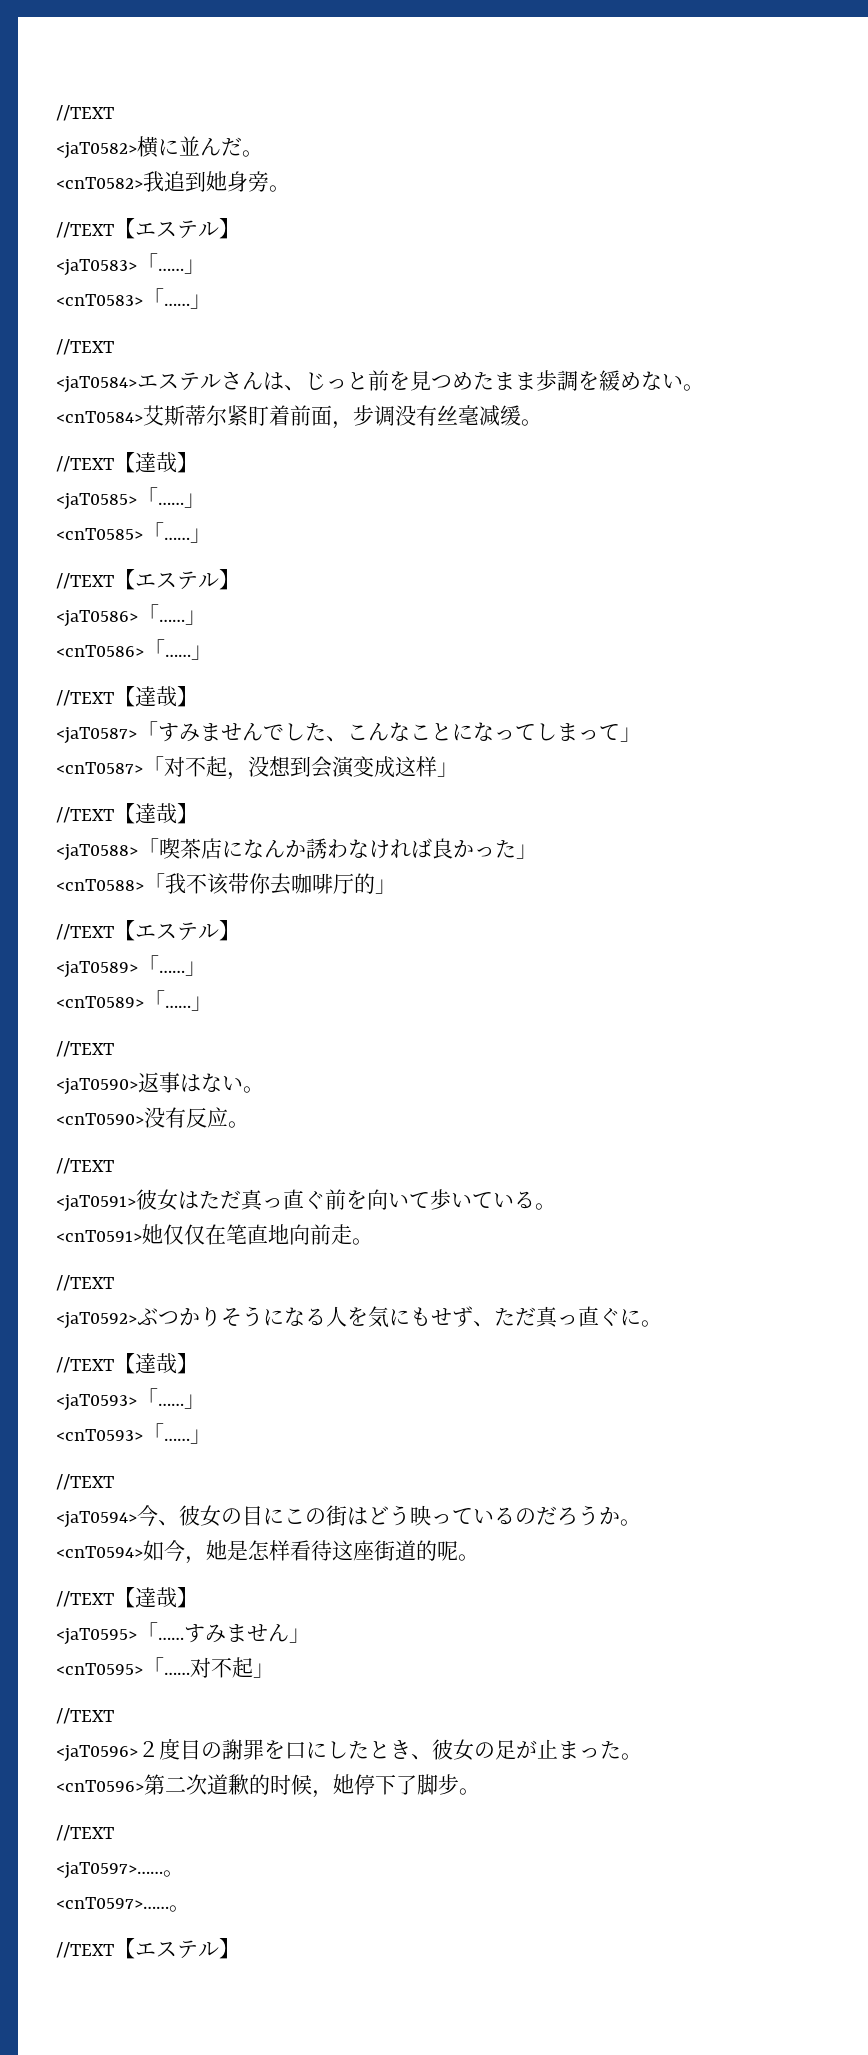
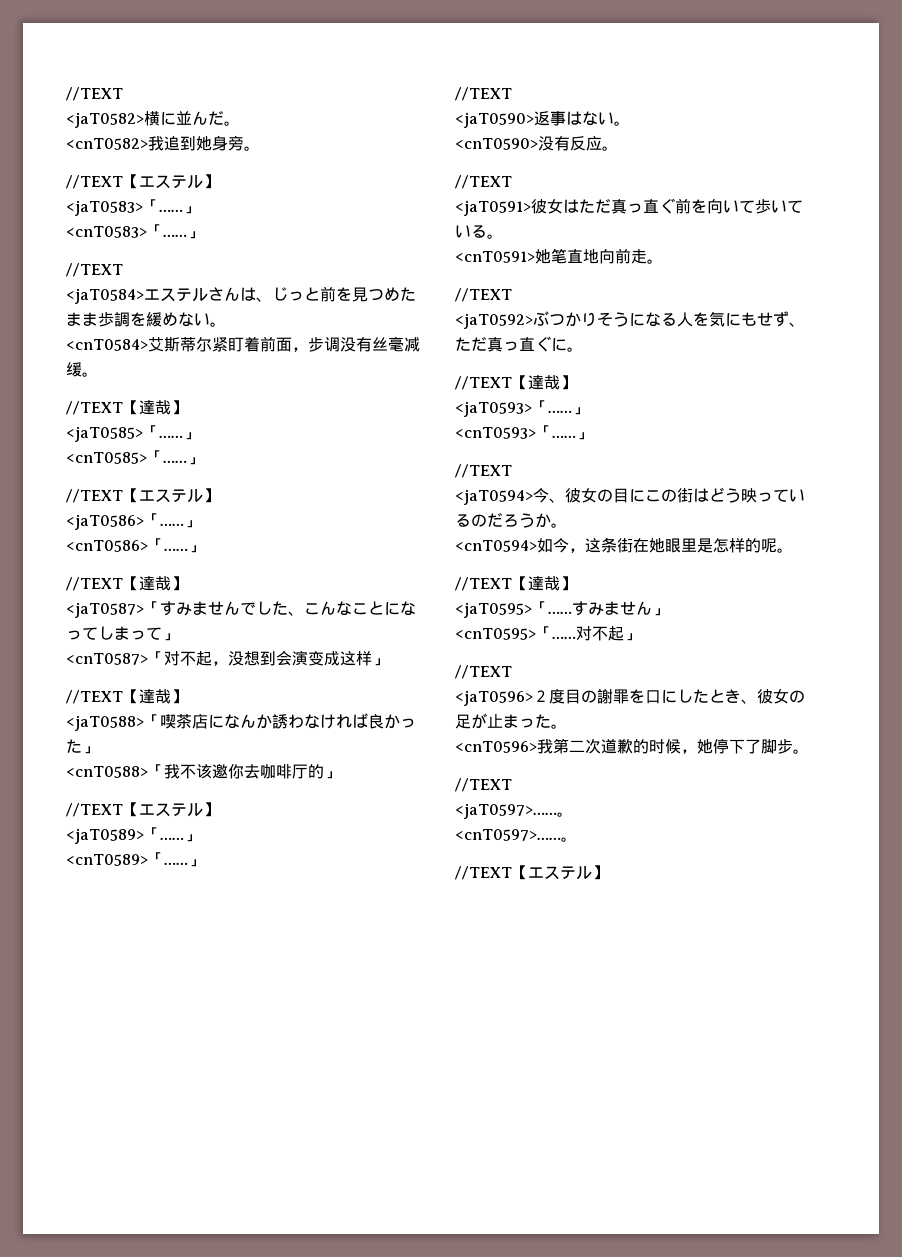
[228,873,249,894] 带 -> [212,764,228,779] 邀
[163,1224,226,1245] 仅仅在 -> (551, 256) none
[206,1540,416,1561] 她是怎样看待这座街道 -> [585,537,745,553] 这条街在她眼里是怎样
(144, 1786) none -> [537,739,553,754] 我

